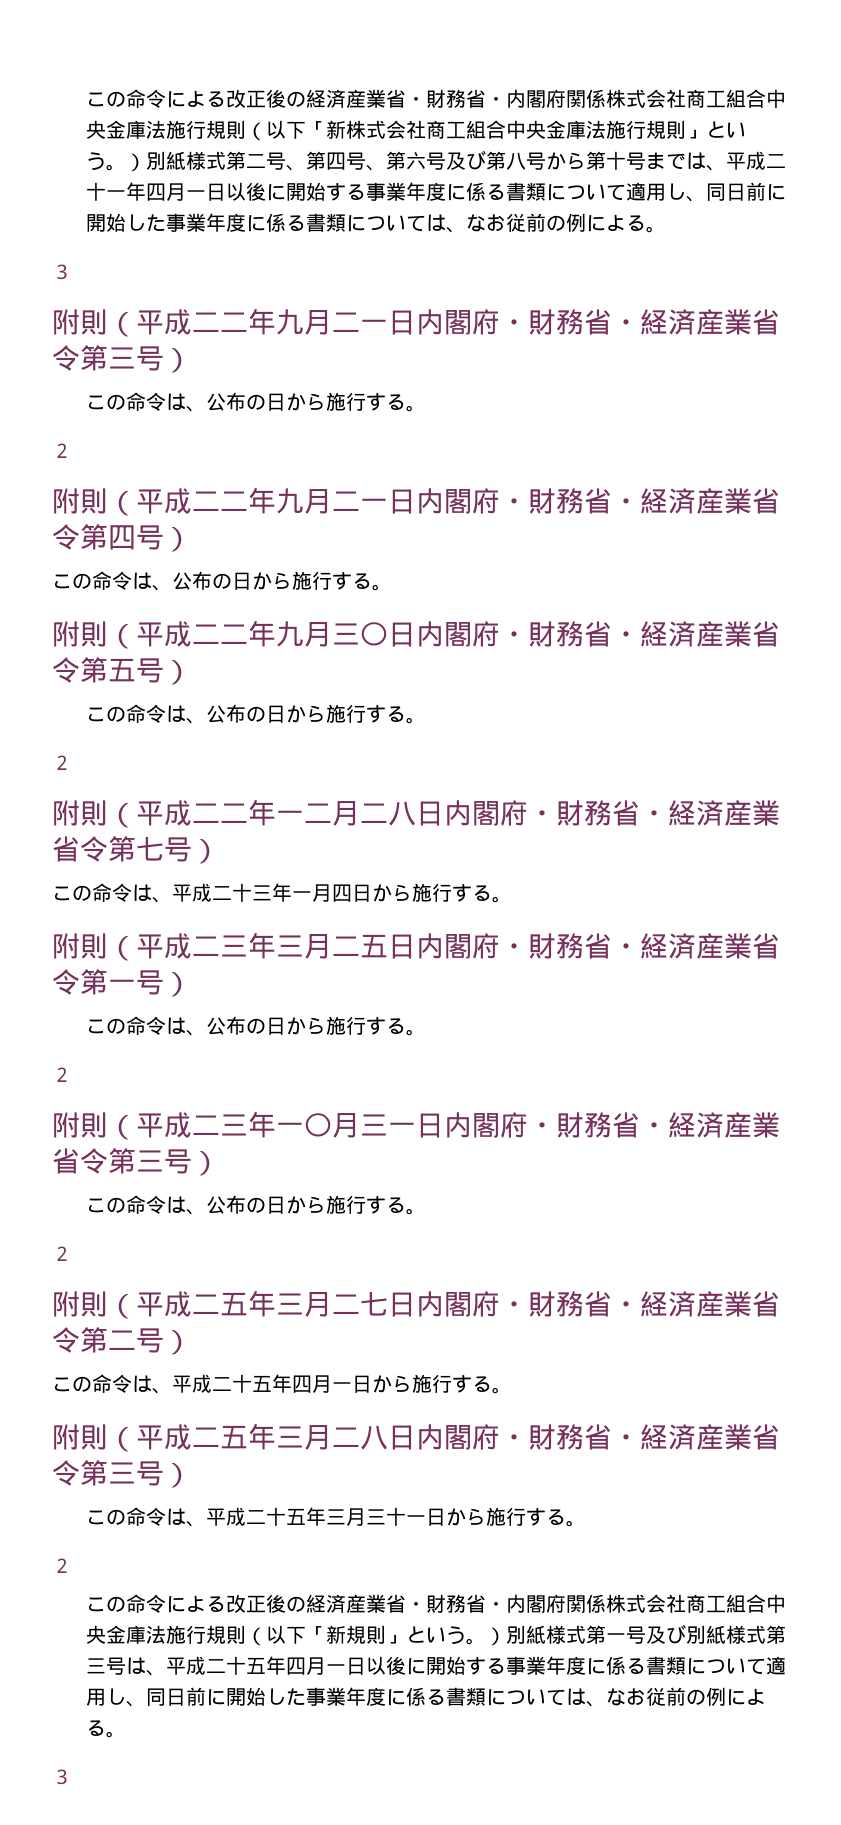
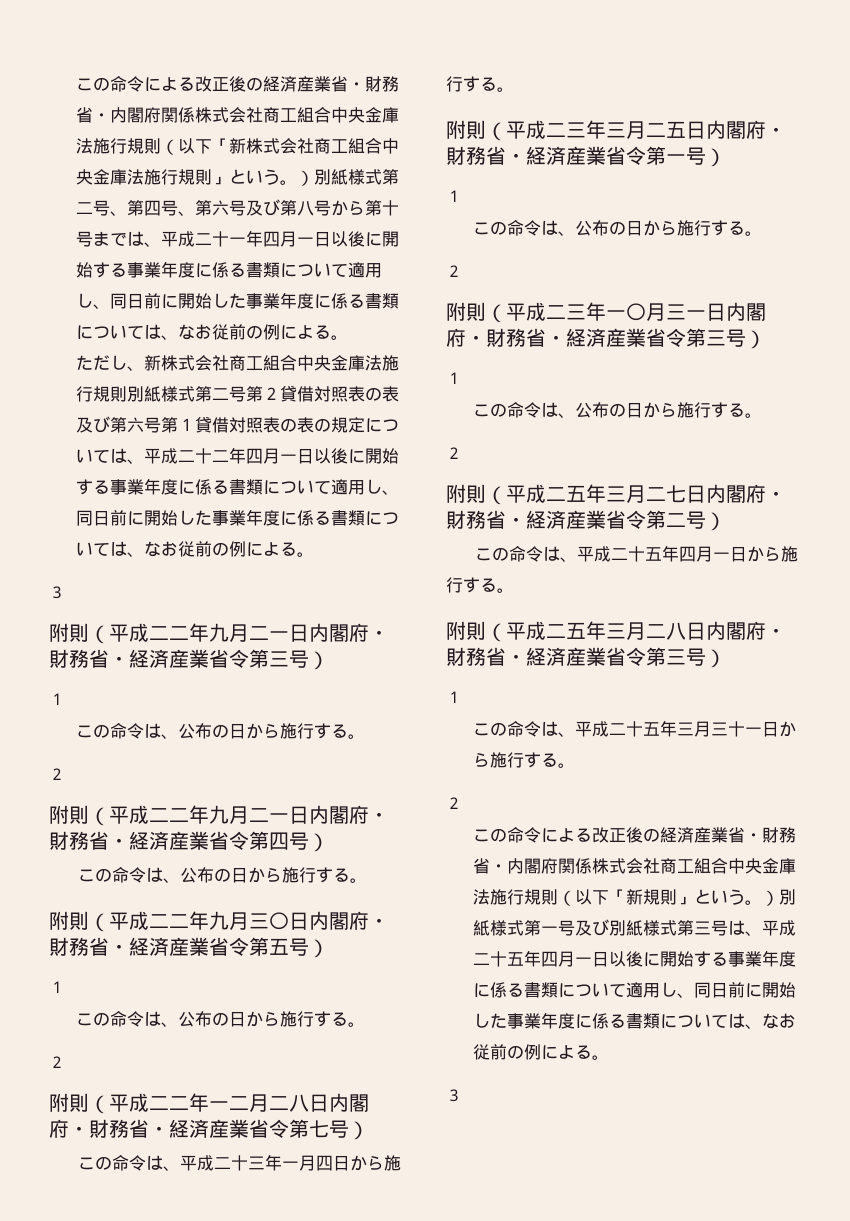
(667, 229) none -> [75,355,399,371] [75,385,399,402] [75,416,399,433] [75,447,399,464] [75,478,399,495] [75,509,399,526] [75,541,314,557] // ただし、新株式会社商工組合中央金庫法施行規則別紙様式第二号第２貸借対照表の表及び第六号第１貸借対照表の表の規定については、平成二十二年四月一日以後に開始する事業年度に係る書類について適用し、同日前に開始した事業年度に係る書類については、なお従前の例による。
(192, 360) none -> [49,693,65,705] // １
(192, 672) none -> [49,981,65,993] // １
(192, 984) none -> [446,190,462,202] // １
(220, 1163) none -> [446,372,462,384] // １
(192, 1475) none -> [446,691,462,703] // １

